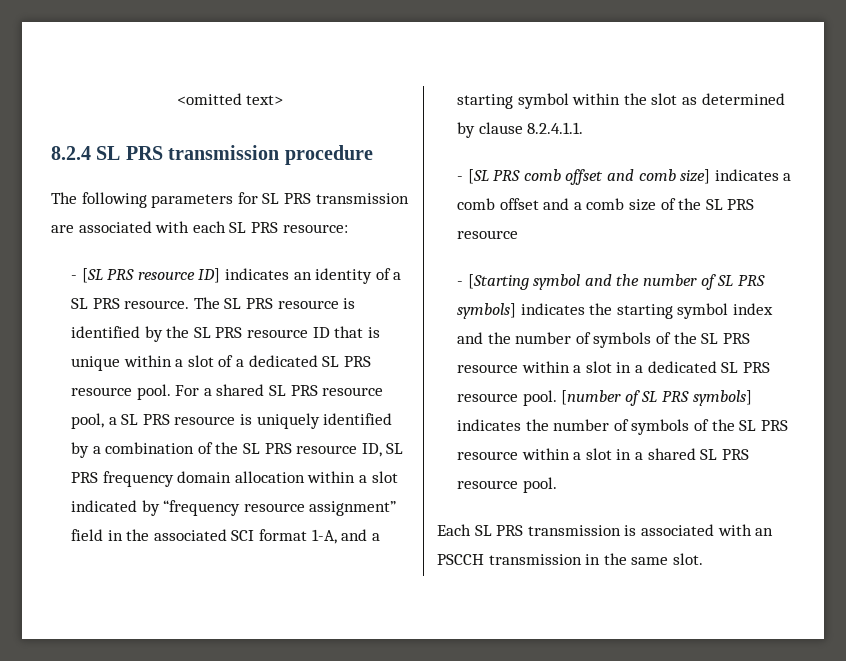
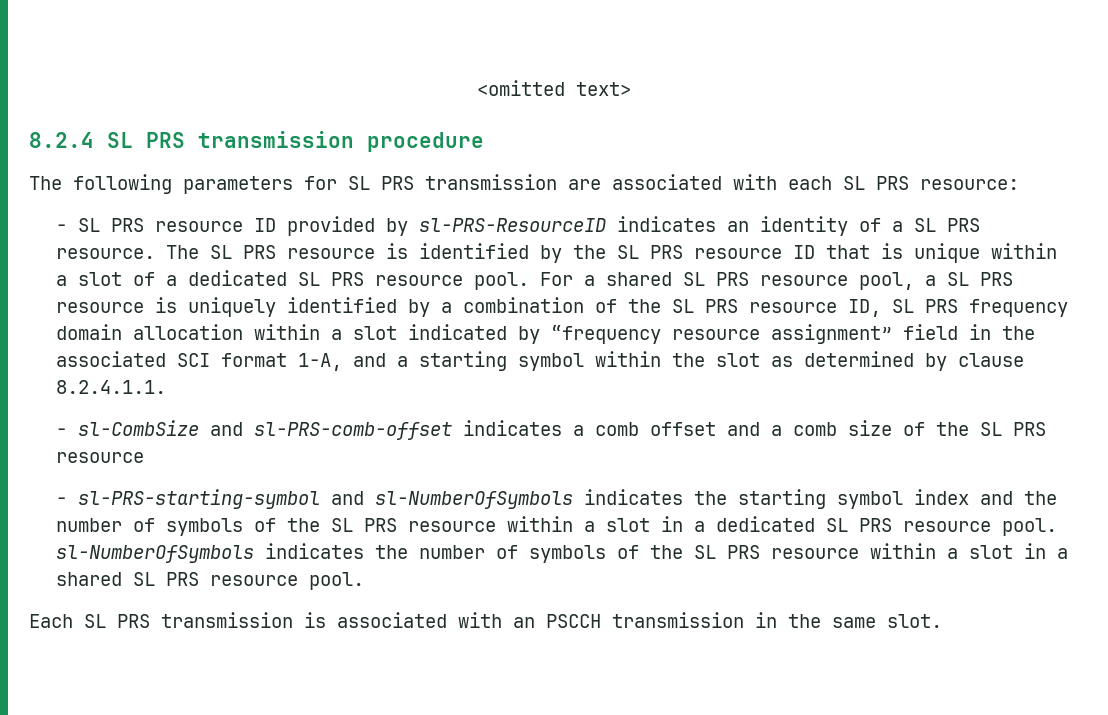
[81,268,221,283] [SL PRS resource ID] -> [78,216,607,236] SL PRS resource ID provided by sl-PRS-ResourceID
[467,169,711,185] [SL PRS comb offset and comb size] -> [78,420,453,440] sl-CombSize and sl-PRS-comb-offset
[467,274,765,290] [456,303,516,319] [Starting symbol and the number of SL PRS symbols] -> [78,489,574,509] sl-PRS-starting-symbol and sl-NumberOfSymbols
[561,390,752,406] [number of SL PRS symbols] -> [56,545,255,563] sl-NumberOfSymbols

